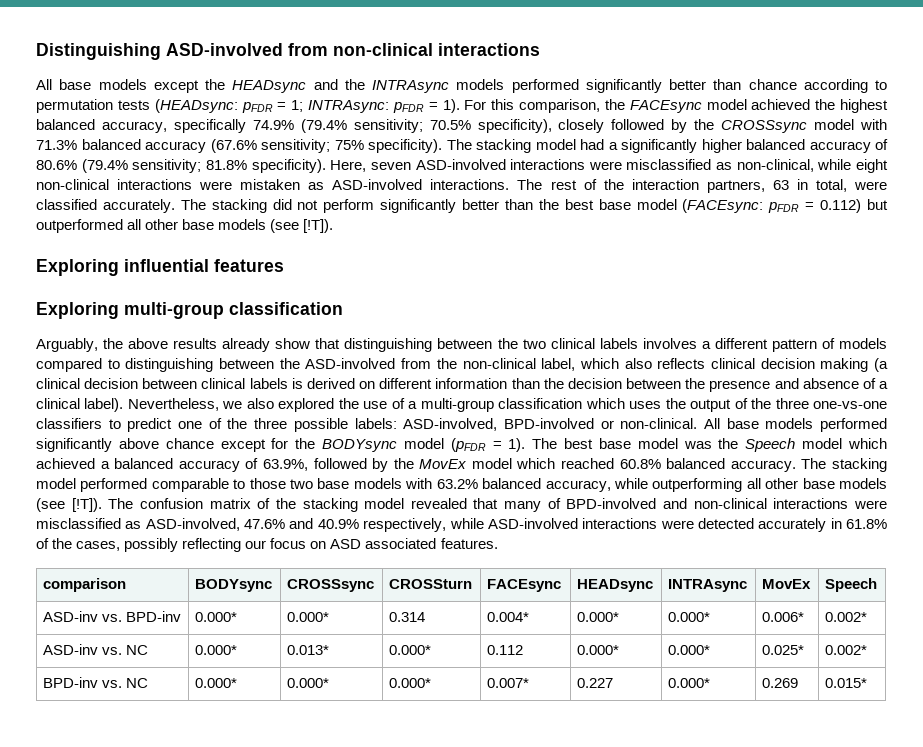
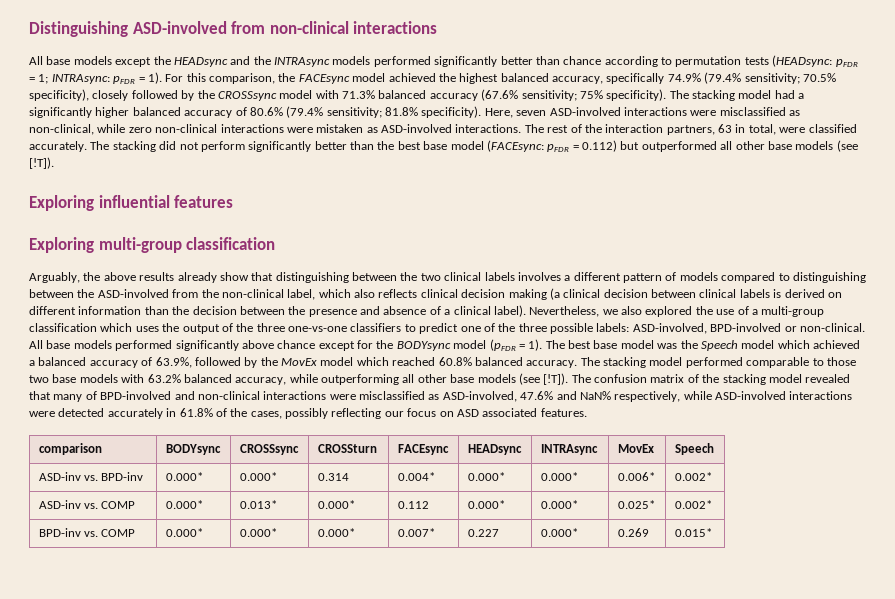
[855,159,888,173] eight -> [128,127,152,133] zero
[317,519,359,529] 40.9% -> [579,391,611,400] NaN%
[126,645,149,655] NC -> [101,501,136,509] COMP
[126,678,149,688] NC -> [101,529,136,537] COMP

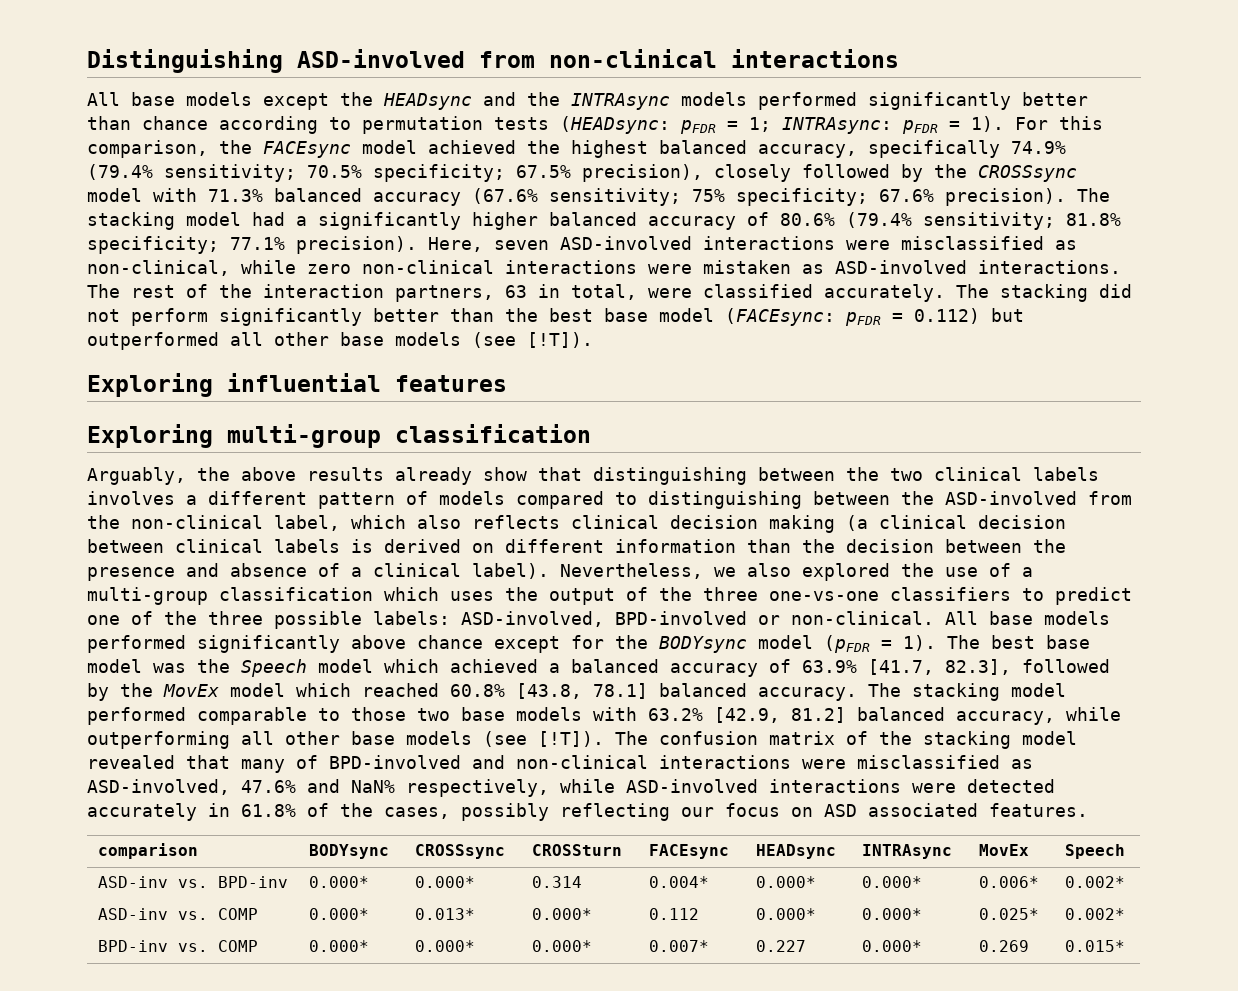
[29,89,89,101] specificity), -> [373,164,703,182] specificity; 67.5% precision),
[606,89,667,101] specificity). -> [736,188,1066,206] specificity; 67.6% precision).
[421,106,482,118] specificity). -> [87,236,417,254] specificity; 77.1% precision).
[155,357,192,368] 63.9%, -> [802,659,1011,675] 63.9% [41.7, 82.3],
(472, 361) none -> [516,683,648,699] [43.8, 78.1]
(181, 378) none -> [714,707,846,723] [42.9, 81.2]

